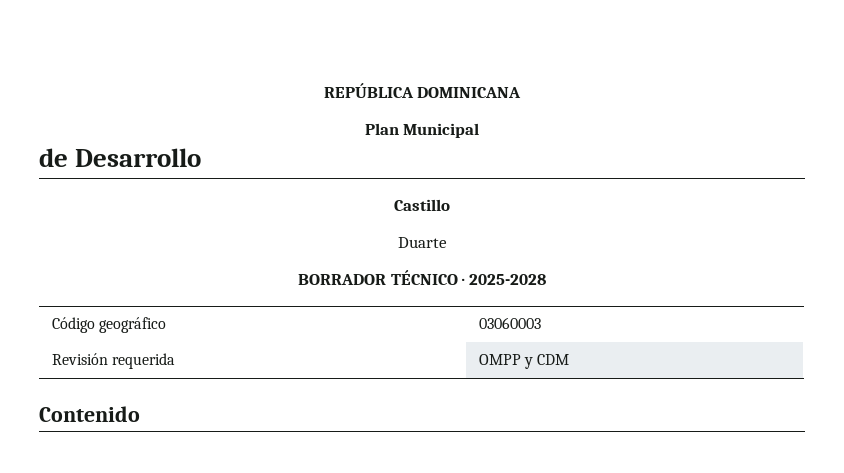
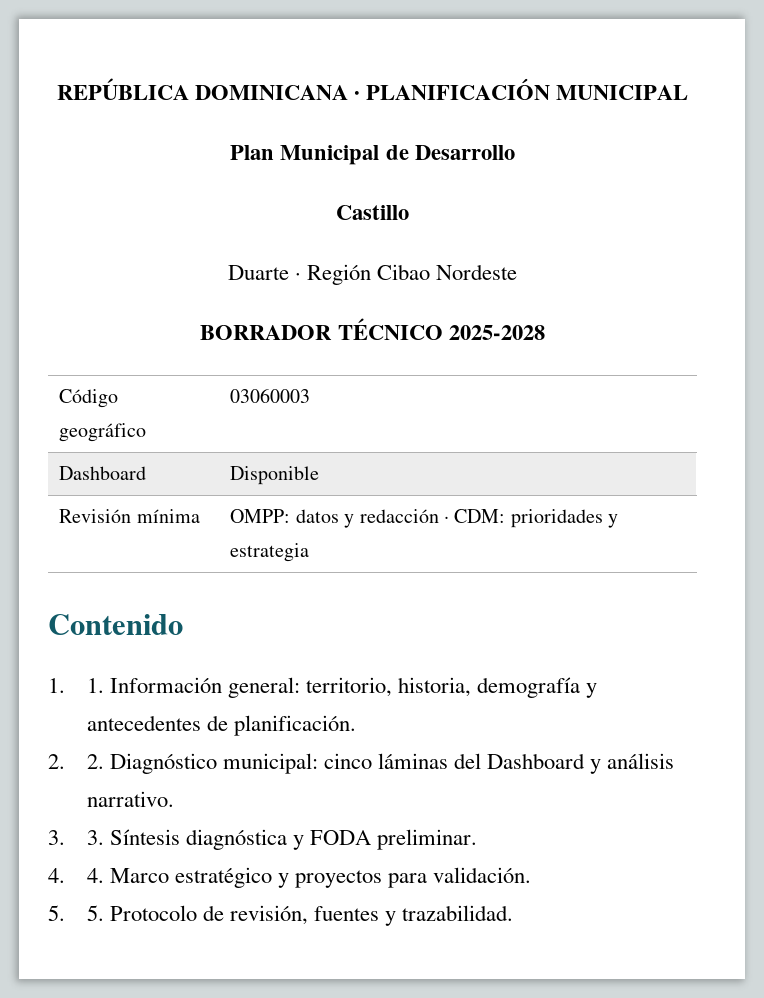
(522, 92) none -> [354,78,689,100] · PLANIFICACIÓN MUNICIPAL
(480, 130) // -> (380, 155) none
(447, 242) none -> [294,264,518,285] · Región Cibao Nordeste
[462,278,466,285] · -> (443, 329) none
(542, 323) none -> [59,466,147,480] [230,466,320,485] // Dashboard | Disponible
[112,353,176,369] [479,354,570,369] [39,406,140,422] requerida | OMPP y CDM // Contenido -> [136,509,200,523] [230,509,619,528] [230,543,310,562] [48,614,183,635] [48,677,598,698] [86,715,356,736] [48,753,675,774] [86,791,174,807] [48,829,478,850] [48,867,532,888] [48,905,514,926] mínima | OMPP: datos y redacción · CDM: prioridades y estrategia // Contenido // 1. 1. Información general: territorio, historia, demografía y antecedentes de planificación. // 2. 2. Diagnóstico municipal: cinco láminas del Dashboard y análisis narrativo. // 3. 3. Síntesis diagnóstica y FODA preliminar. // 4. 4. Marco estratégico y proyectos para validación. // 5. 5. Protocolo de revisión, fuentes y trazabilidad.

